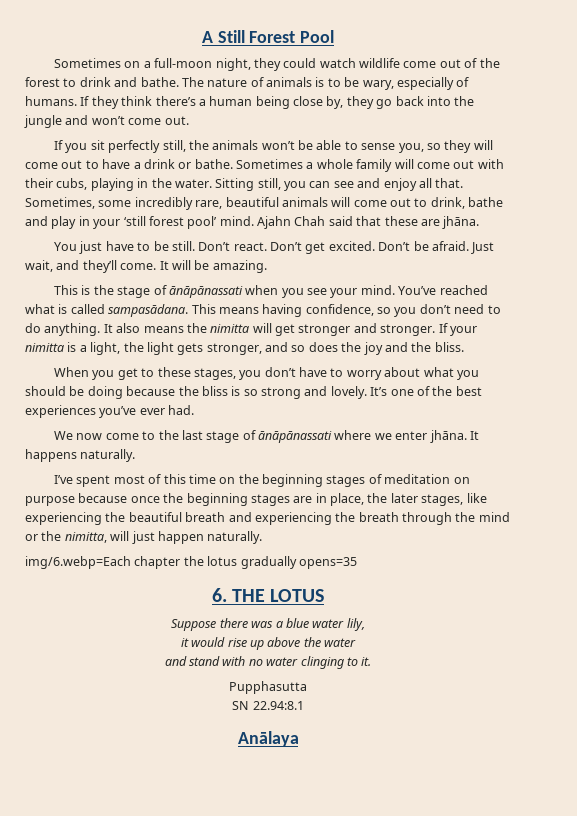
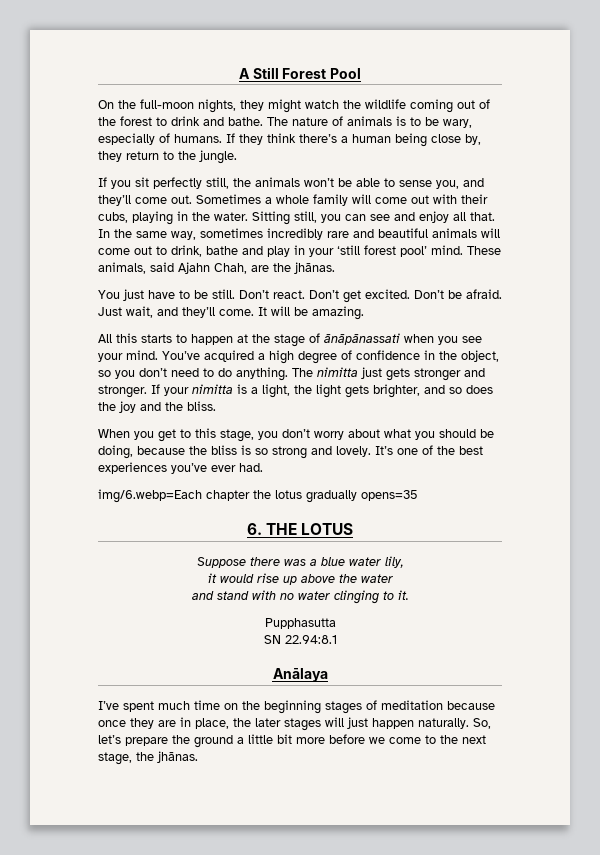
[54,58,437,71] Sometimes on a full-moon night, they could watch wildlife come -> [98,99,453,113] On the full-moon nights, they might watch the wildlife coming
[376,96,475,109] [24,115,189,128] go back into the jungle and won’t come out. -> [126,150,237,164] return to the jungle.
[426,140,493,153] [25,159,233,169] so they will come out to have a drink or bathe. -> [463,178,484,187] [98,195,192,206] and they’ll come out.
[25,197,223,210] Sometimes, some incredibly rare, -> [98,228,374,240] In the same way, sometimes incredibly rare and
[257,216,480,229] Ajahn Chah said that these are jhāna. -> [467,246,501,255] [98,262,335,274] These animals, said Ajahn Chah, are the jhānas.
[54,285,91,295] This is -> [98,333,248,345] All this starts to happen at
[439,285,488,295] [25,304,374,317] reached what is called sampasādana. This means having confidence, -> [204,350,499,364] acquired a high degree of confidence in the object,
[103,323,295,336] It also means the nimitta will get -> [292,367,410,381] The nimitta just gets
[206,343,262,355] stronger, -> [373,384,420,398] brighter,
[157,367,344,380] these stages, you don’t have to -> [195,428,310,442] this stage, you don’t
[87,386,123,399] doing -> [98,445,133,459] doing,
[54,430,479,443] [25,449,136,462] [54,474,470,487] [25,493,487,506] [25,512,510,525] [25,531,263,544] // We now come to the last stage of ānāpānassati where we enter jhāna. It happens naturally. // I’ve spent most of this time on the beginning stages of meditation on purpose because once the beginning stages are in place, the later stages, like experiencing the beautiful breath and experiencing the breath through the mind or the nimitta, will just happen naturally. -> (263, 467) none
(299, 739) none -> [98,700,495,714] [98,717,491,731] [98,734,486,748] [98,751,198,765] // I’ve spent much time on the beginning stages of meditation because once they are in place, the later stages will just happen naturally. So, let’s prepare the ground a little bit more before we come to the next stage, the jhānas.

